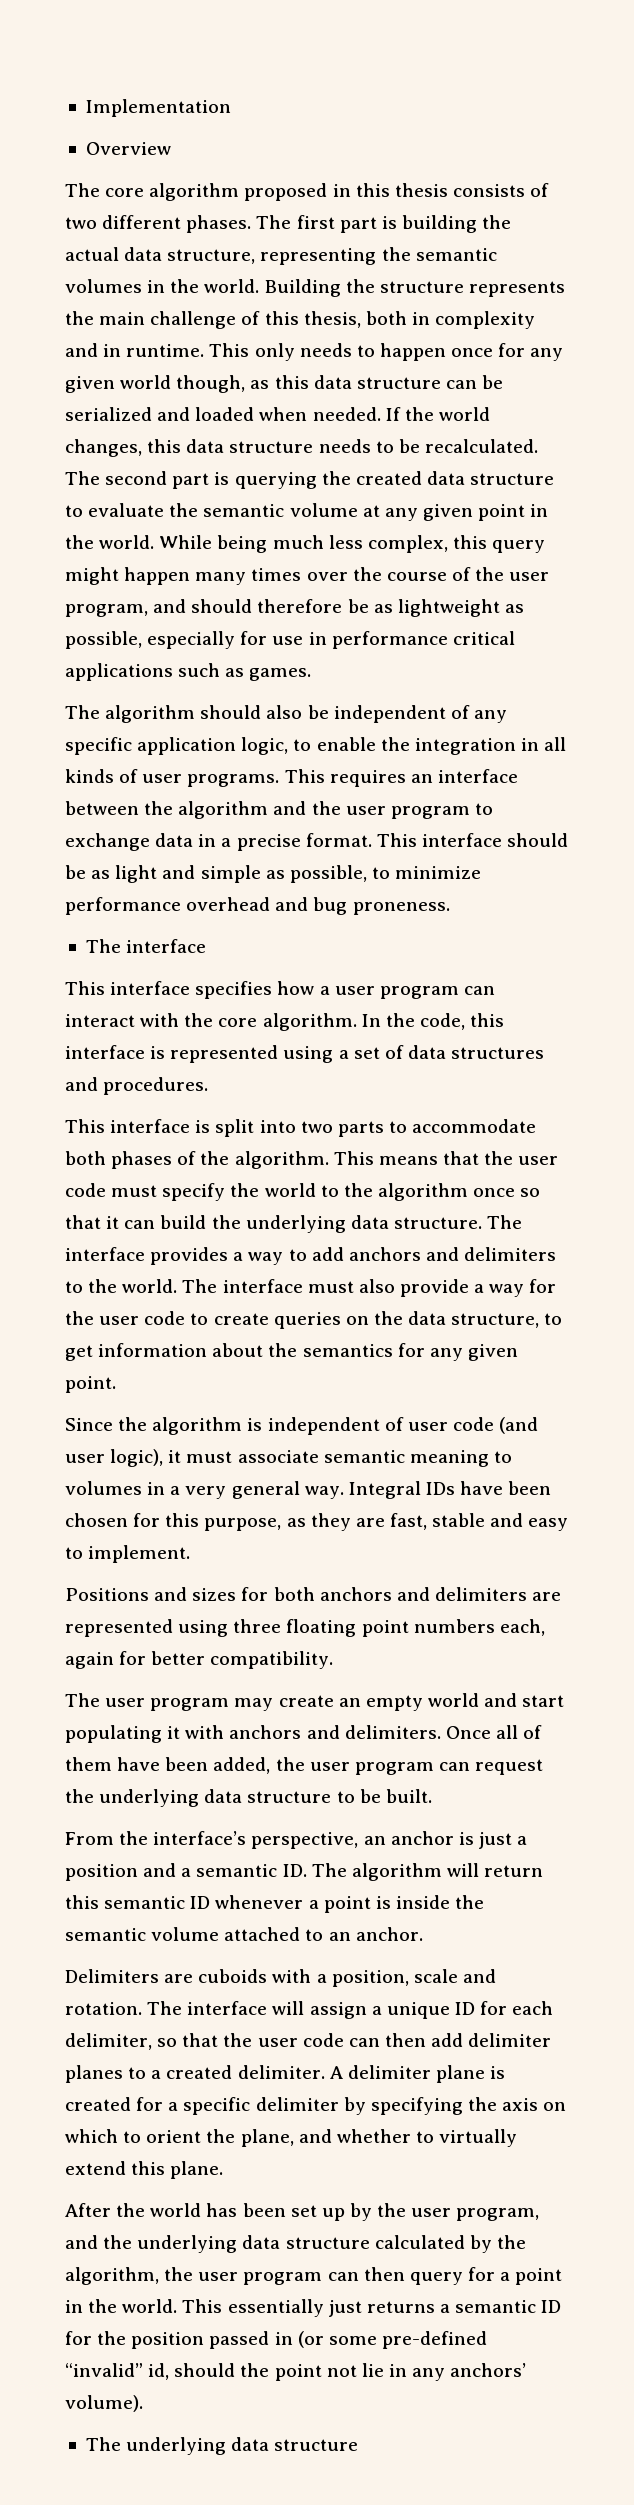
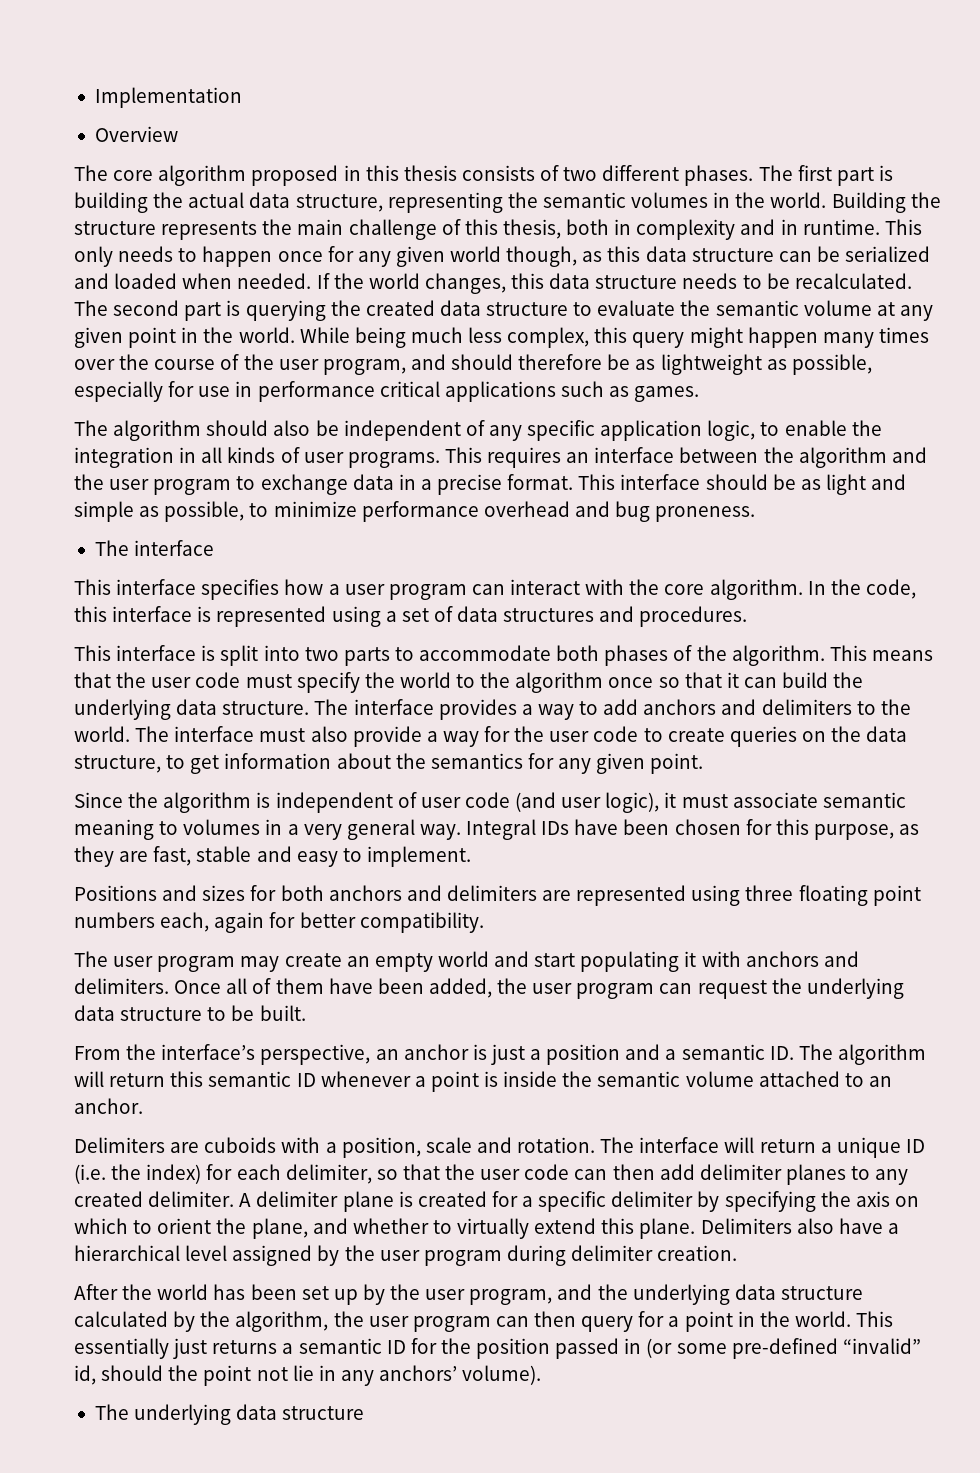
[309,2002,367,2019] assign -> [759,1139,816,1153] return
(475, 2008) none -> [74,1164,202,1184] (i.e. the index)
[151,2070,162,2079] a -> [875,1169,909,1185] any
(224, 2170) none -> [700,1218,899,1234] [74,1245,738,1266] Delimiters also have a hierarchical level assigned by the user program during delimiter creation.

